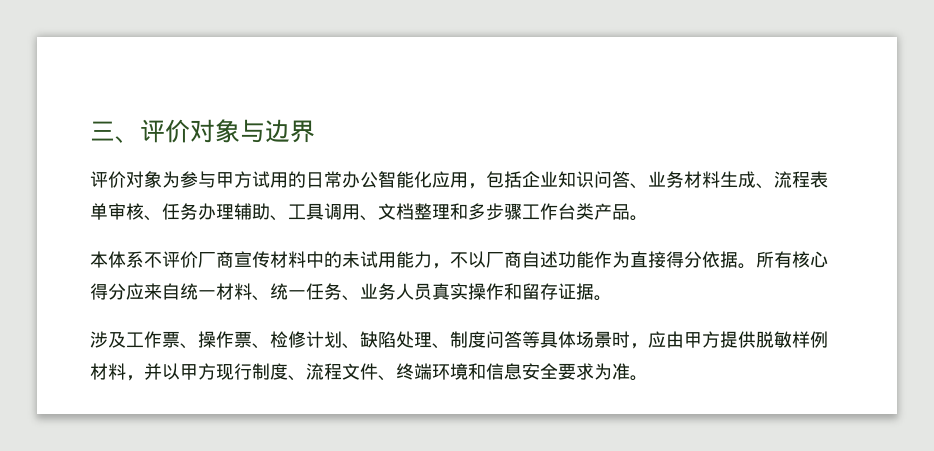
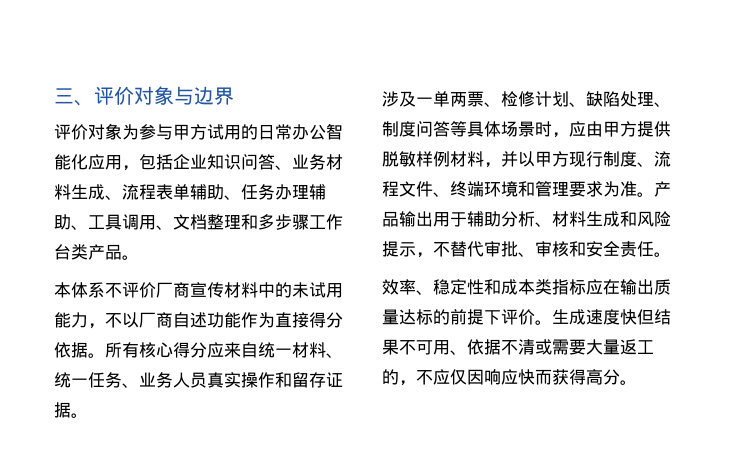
[108,203,144,220] 审核 -> [190,184,224,200] 辅助
[126,331,234,349] 工作票、操作 -> [416,91,467,107] 一单两
[486,363,558,380] 信息安全 -> [535,181,569,197] 管理
(648, 378) none -> [654,181,671,197] [382,211,671,227] [382,241,671,258] [382,279,671,295] [382,309,671,325] [382,339,654,355] [382,369,637,386] 产品输出用于辅助分析、材料生成和风险提示，不替代审批、审核和安全责任。 // 效率、稳定性和成本类指标应在输出质量达标的前提下评价。生成速度快但结果不可用、依据不清或需要大量返工的，不应仅因响应快而获得高分。

